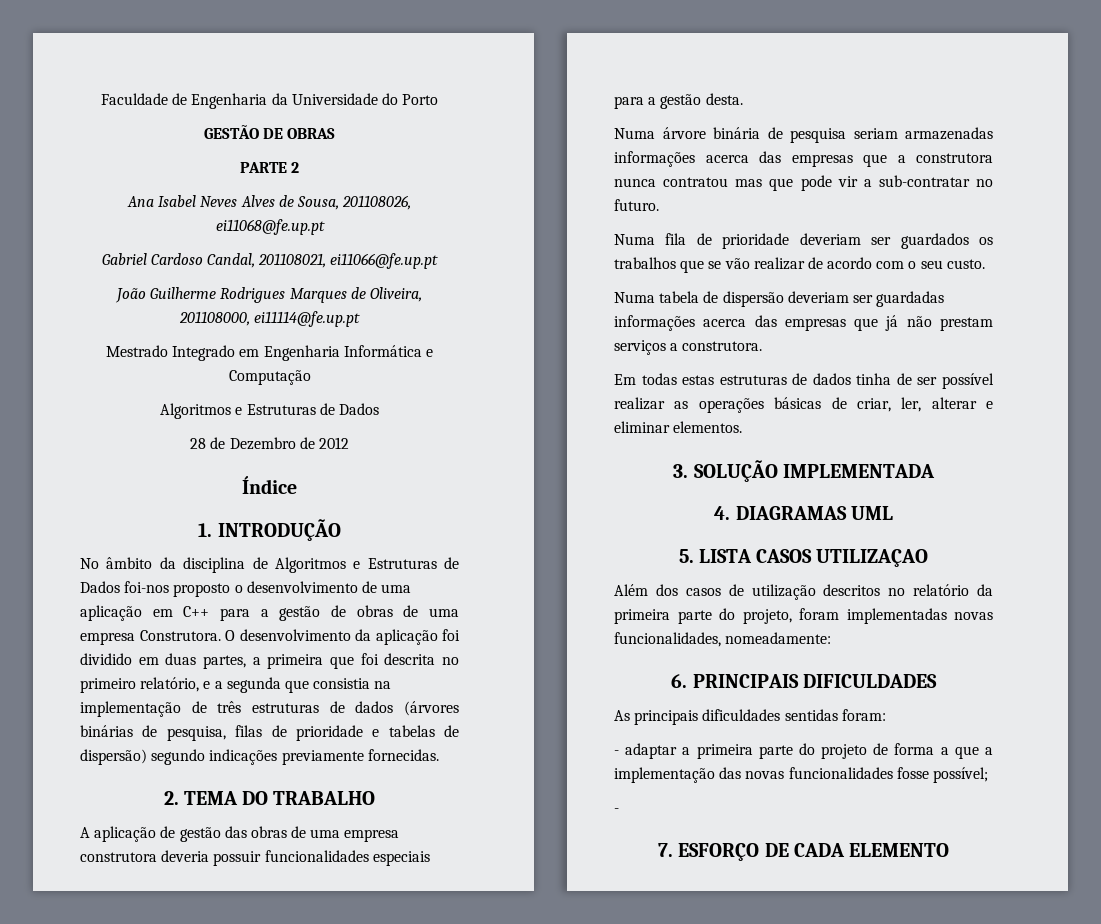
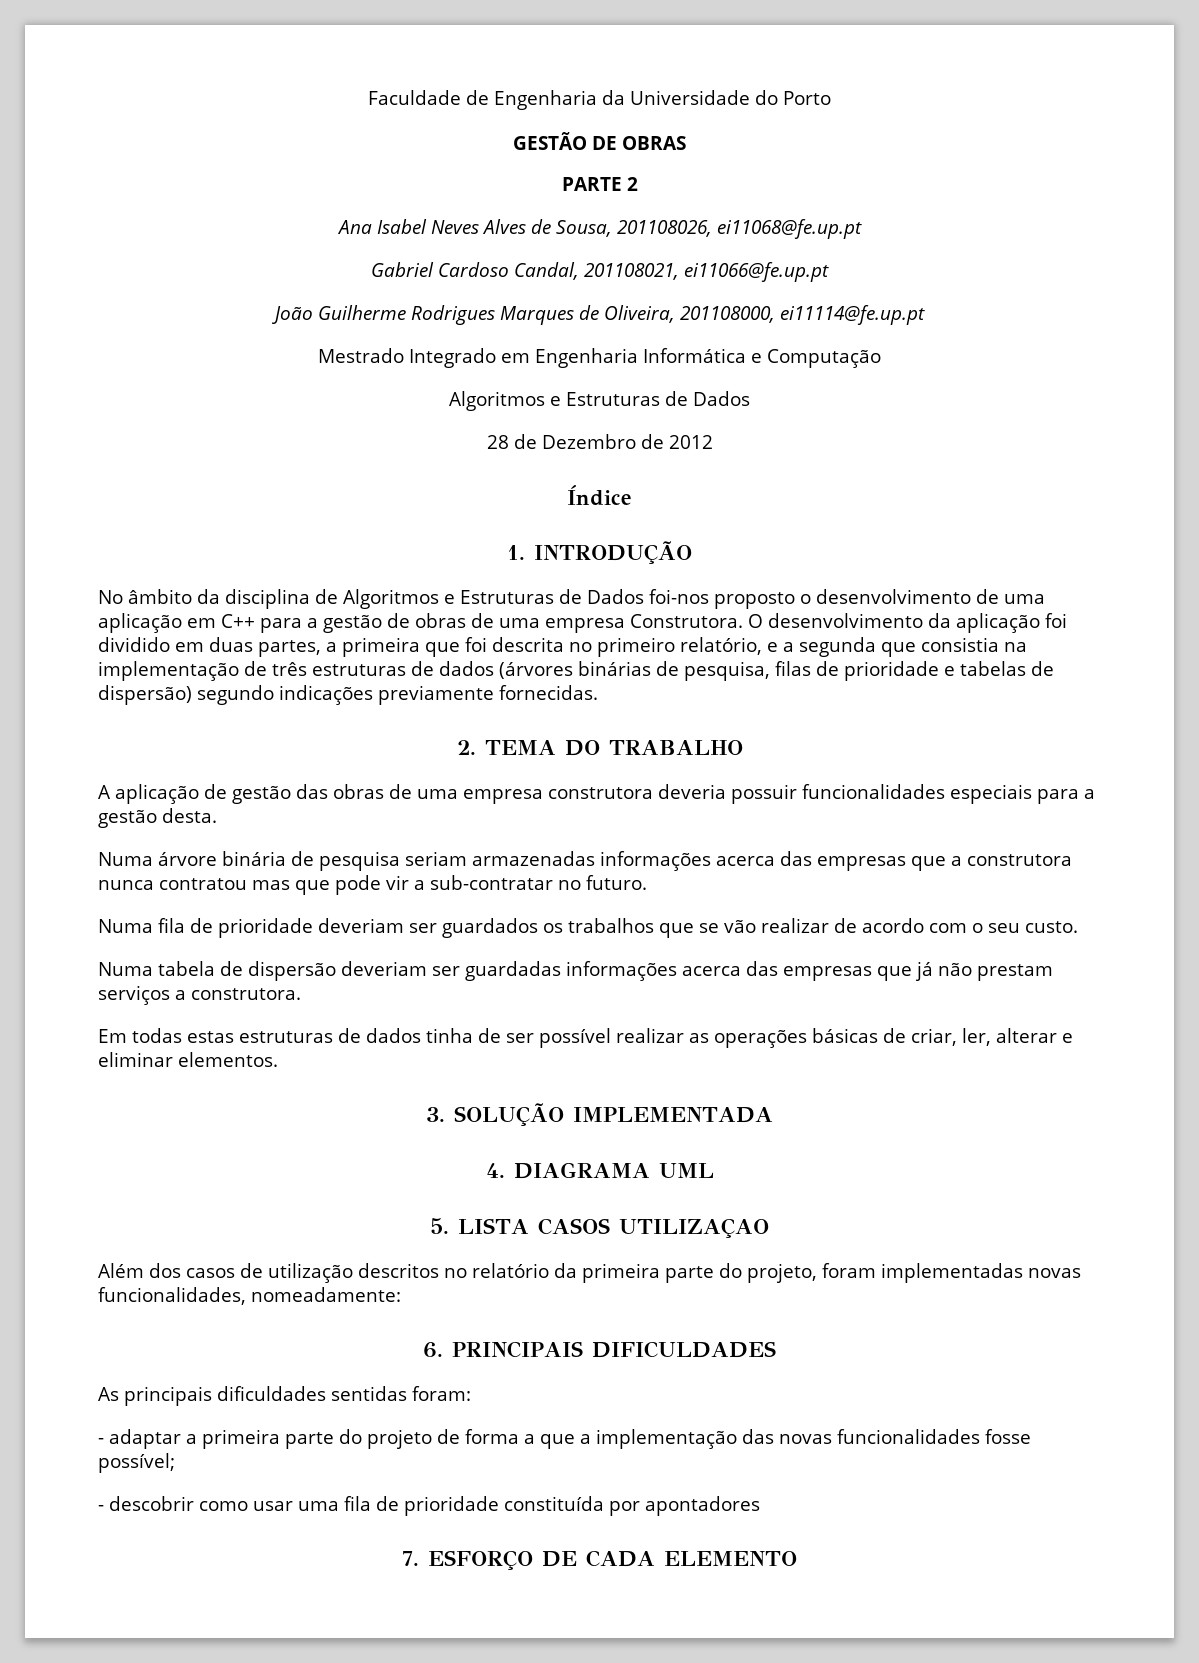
[735,506,847,520] DIAGRAMAS -> [513,1162,650,1179] DIAGRAMA
(619, 810) none -> [109,1496,760,1516] descobrir como usar uma fila de prioridade constituída por apontadores

